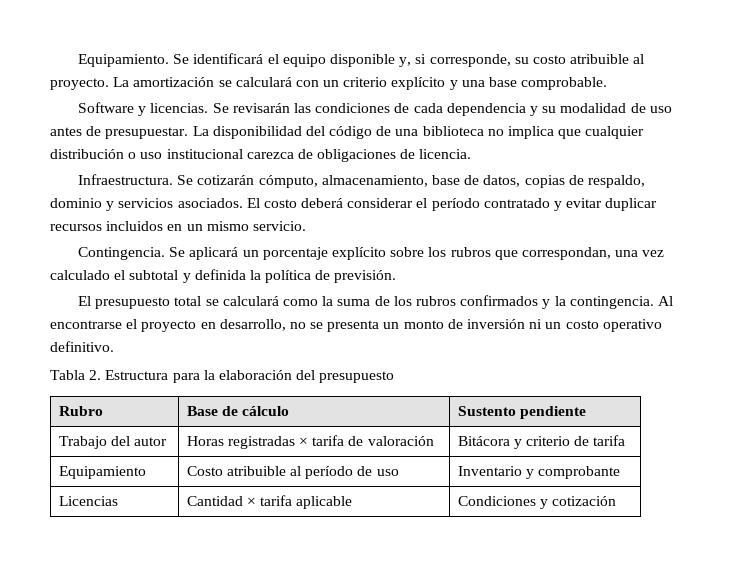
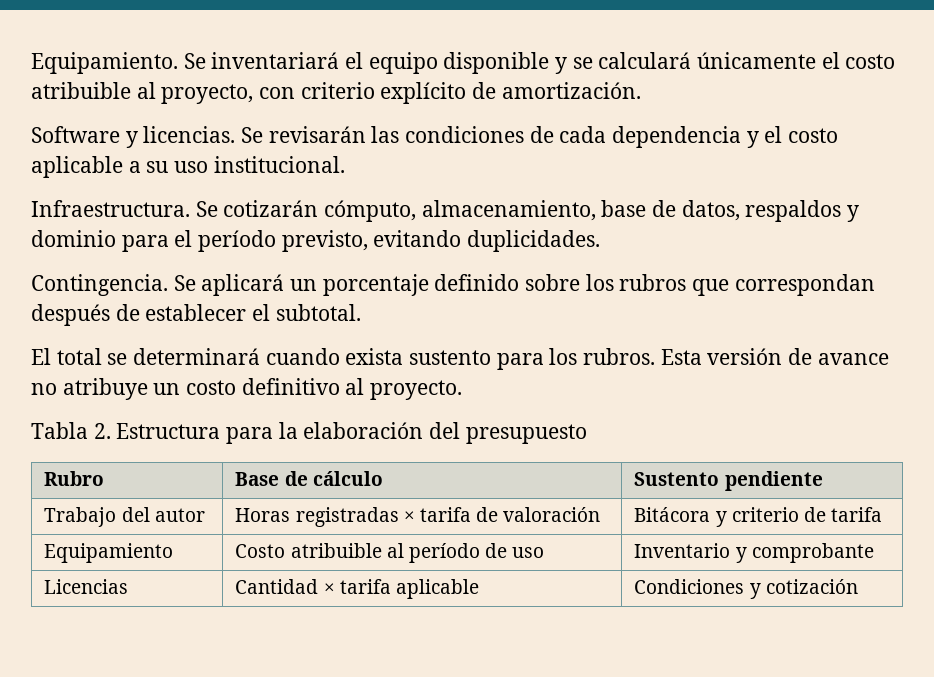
[193,53,264,64] identificará -> [211,52,340,69] inventariará
[399,54,645,67] [50,77,608,90] y, si corresponde, su costo atribuible al proyecto. La amortización se calculará con un criterio explícito y una base comprobable. -> [555,52,896,74] [31,82,641,104] y se calculará únicamente el costo atribuible al proyecto, con criterio explícito de amortización.
[542,103,672,113] [50,126,645,139] [50,149,472,162] su modalidad de uso antes de presupuestar. La disponibilidad del código de una biblioteca no implica que cualquier distribución o uso institucional carezca de obligaciones de licencia. -> [764,126,839,143] [31,156,345,178] el costo aplicable a su uso institucional.
[524,175,645,188] [50,198,658,211] [50,221,306,231] copias de respaldo, dominio y servicios asociados. El costo deberá considerar el período contratado y evitar duplicar recursos incluidos en un mismo servicio. -> [745,200,860,222] [31,230,601,252] respaldos y dominio para el período previsto, evitando duplicidades.
[332,247,387,260] explícito -> [434,274,520,291] definido
[521,247,665,260] [50,269,397,283] [78,296,171,309] correspondan, una vez calculado el subtotal y definida la política de previsión. // El presupuesto -> [734,274,875,296] [31,304,361,326] [31,348,51,365] correspondan después de establecer el subtotal. // El
[222,295,673,309] [50,319,662,332] [50,341,114,352] calculará como la suma de los rubros confirmados y la contingencia. Al encontrarse el proyecto en desarrollo, no se presenta un monto de inversión ni un costo operativo definitivo. -> [133,348,889,370] [31,378,463,400] determinará cuando exista sustento para los rubros. Esta versión de avance no atribuye un costo definitivo al proyecto.

